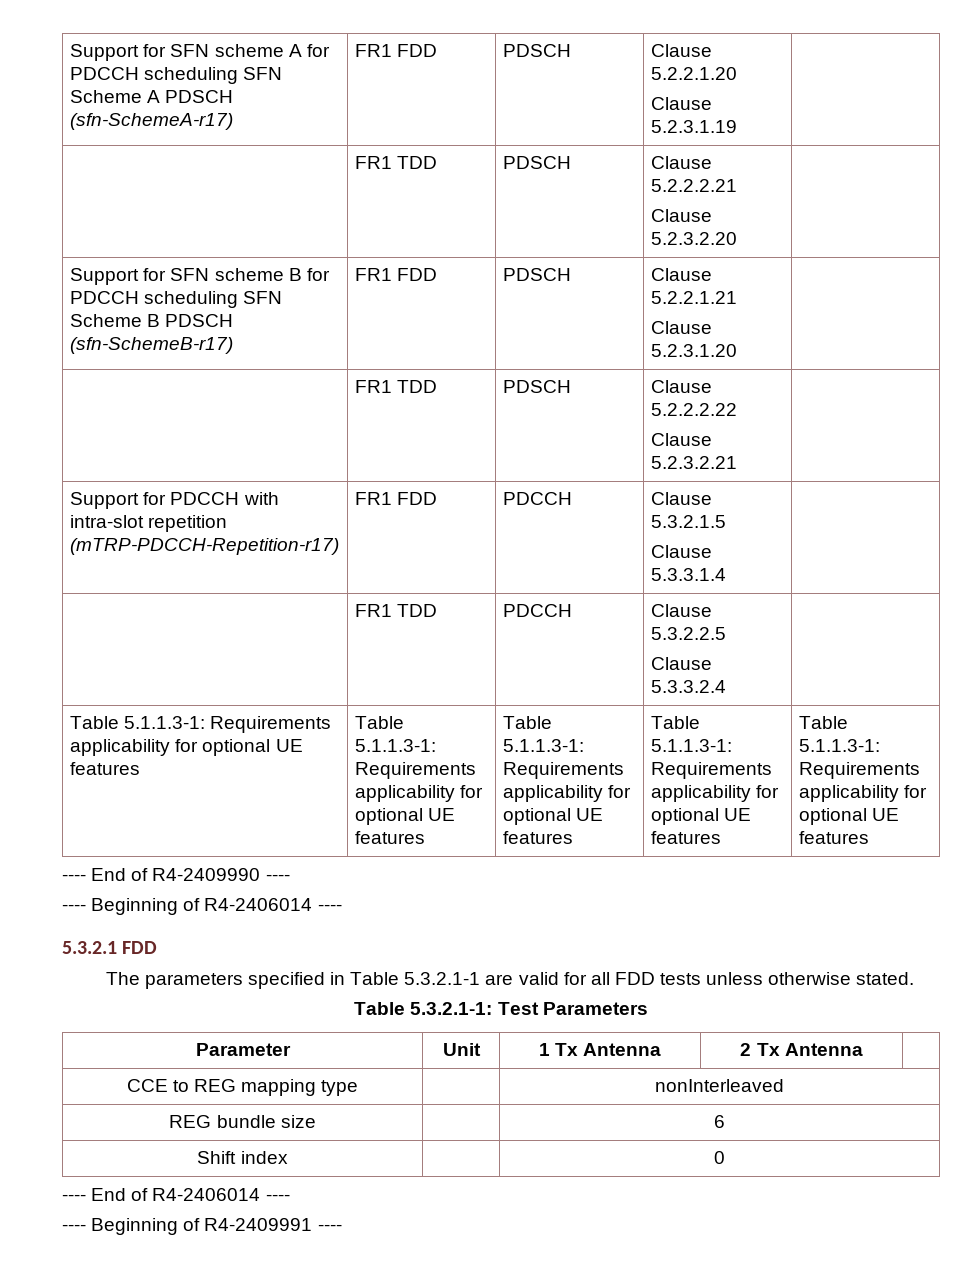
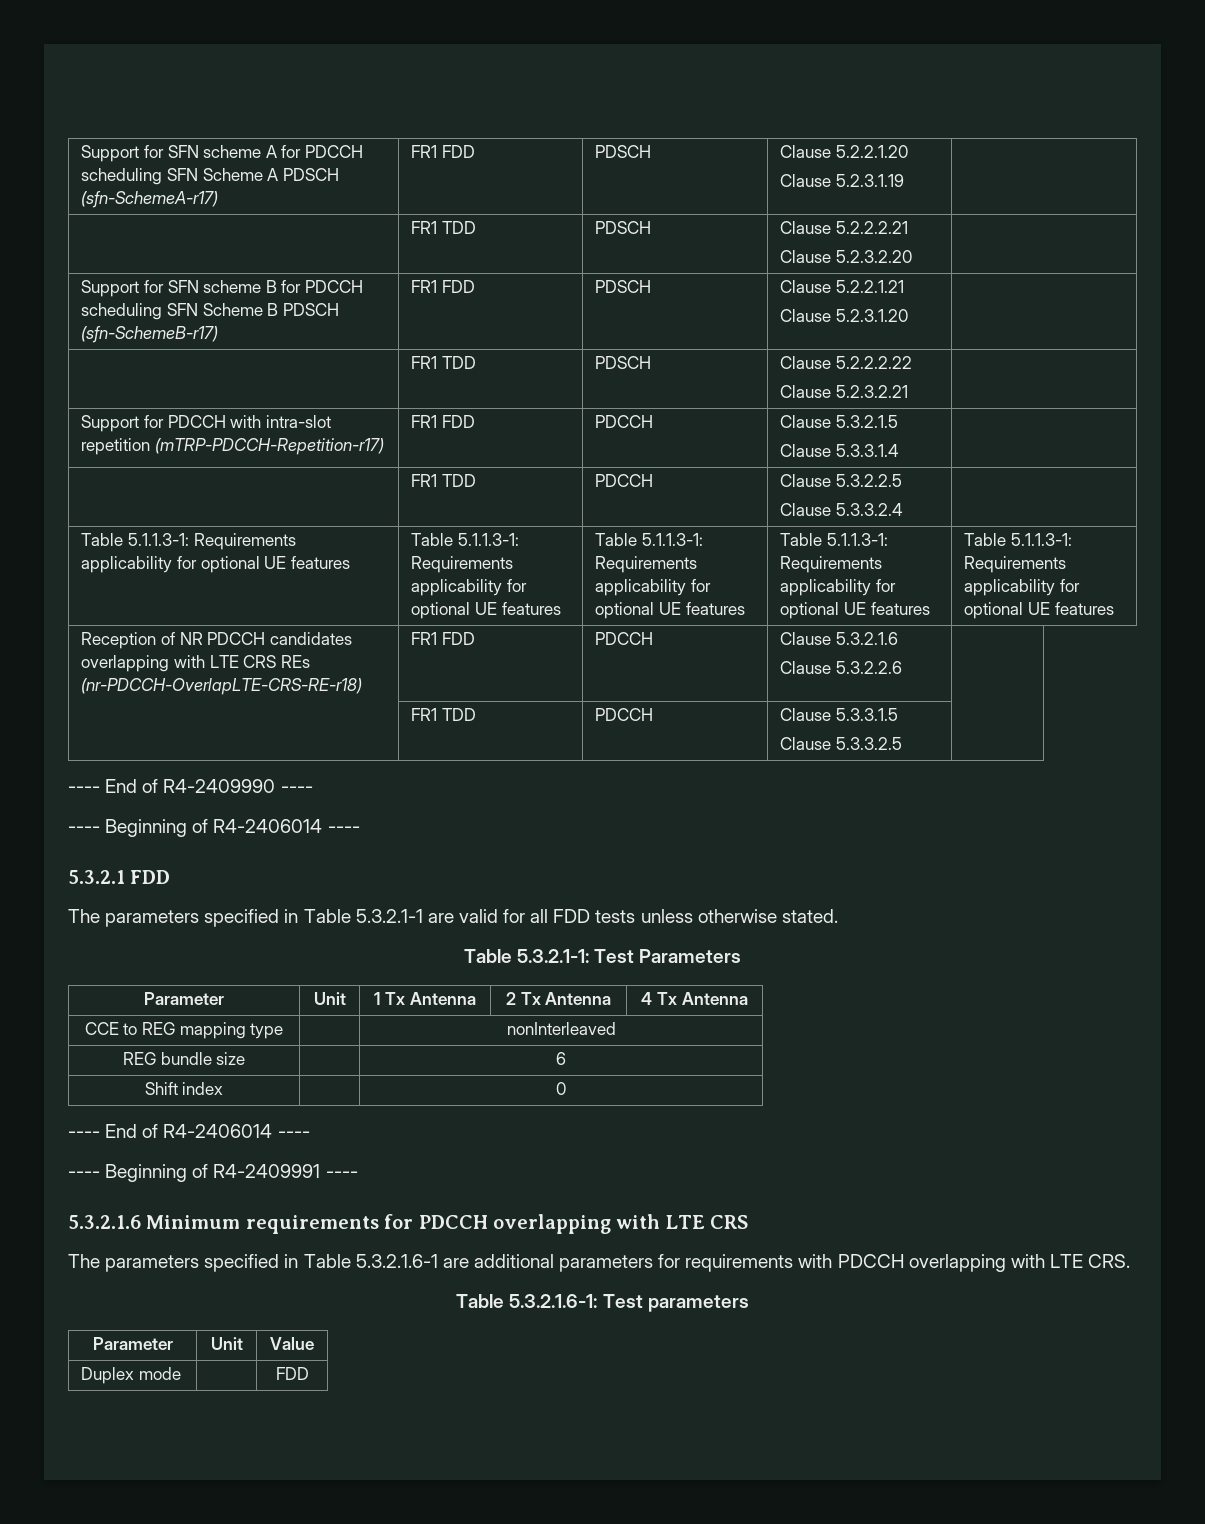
(870, 837) none -> [81,632,352,649] [81,655,310,672] [81,678,363,695] [411,632,475,645] [595,632,654,645] [780,632,898,645] [780,661,902,674] [411,708,476,721] [595,708,654,721] [780,708,898,721] [780,737,902,750] // Reception of NR PDCCH candidates overlapping with LTE CRS REs (nr-PDCCH-OverlapLTE-CRS-RE-r18) | FR1 FDD | PDCCH | Clause 5.3.2.1.6 // Clause 5.3.2.2.6 | // | FR1 TDD | PDCCH | Clause 5.3.3.1.5 // Clause 5.3.3.2.5 |
(863, 1049) none -> [641,992,748,1005] 4 Tx Antenna
(342, 1227) none -> [68,1214,749,1234] [68,1254,1131,1272] [456,1294,749,1312] [92,1337,173,1350] [210,1337,243,1350] [270,1337,314,1350] [81,1367,181,1384] [275,1367,309,1380] // 5.3.2.1.6 Minimum requirements for PDCCH overlapping with LTE CRS // The parameters specified in Table 5.3.2.1.6-1 are additional parameters for requirements with PDCCH overlapping with LTE CRS. // Table 5.3.2.1.6-1: Test parameters // Parameter | Unit | Value // Duplex mode | | FDD

